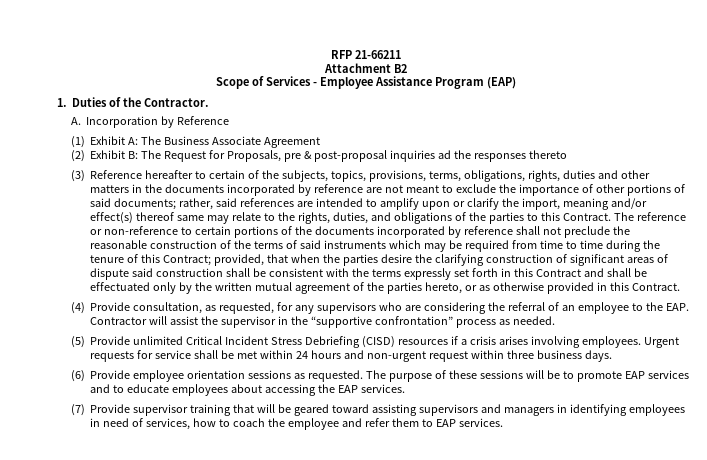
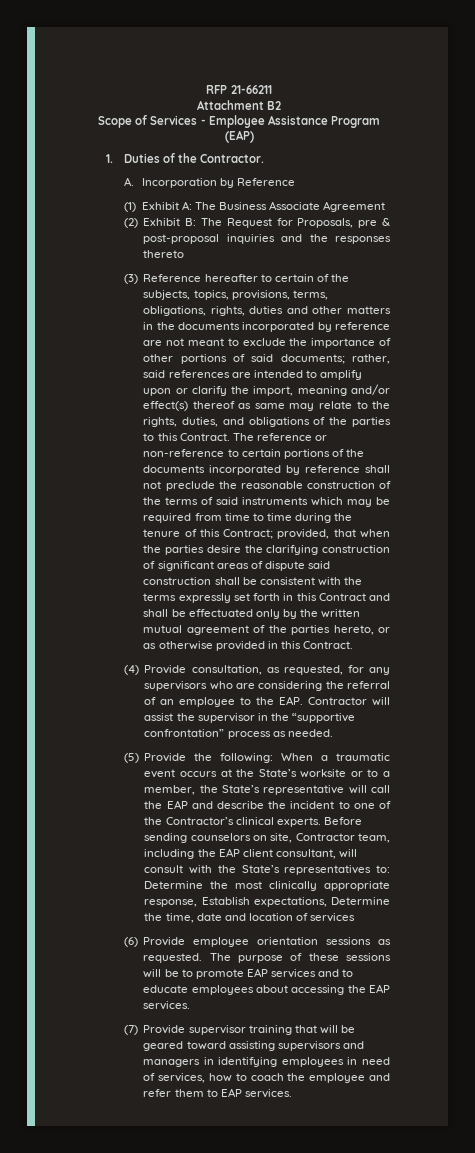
[437,150,451,159] ad -> [281,234,303,242] and
(175, 216) none -> [238,403,252,409] as
[133,336,679,348] [90,350,612,362] unlimited Critical Incident Stress Debriefing (CISD) resources if a crisis arises involving employees. Urgent requests for service shall be met within 24 hours and non-urgent request within three business days. -> [194,753,390,763] [144,769,390,778] [144,785,390,795] [144,800,391,809] [144,817,362,827] [144,833,390,843] [144,848,357,859] [144,865,390,875] [144,881,390,891] [144,897,390,907] [144,913,356,923] the following: When a traumatic event occurs at the State’s worksite or to a member, the State’s representative will call the EAP and describe the incident to one of the Contractor’s clinical experts. Before sending counselors on site, Contractor team, including the EAP client consultant, will consult with the State’s representatives to: Determine the most clinically appropriate response, Establish expectations, Determine the time, date and location of services

